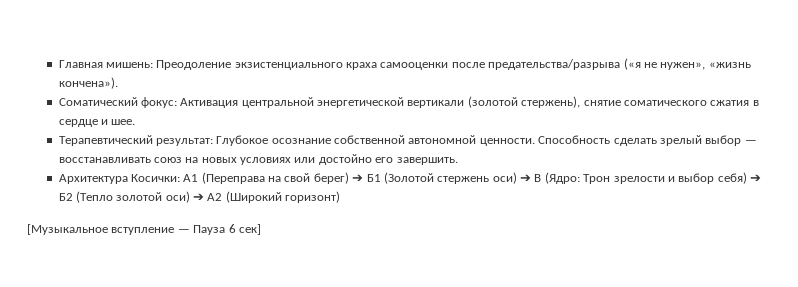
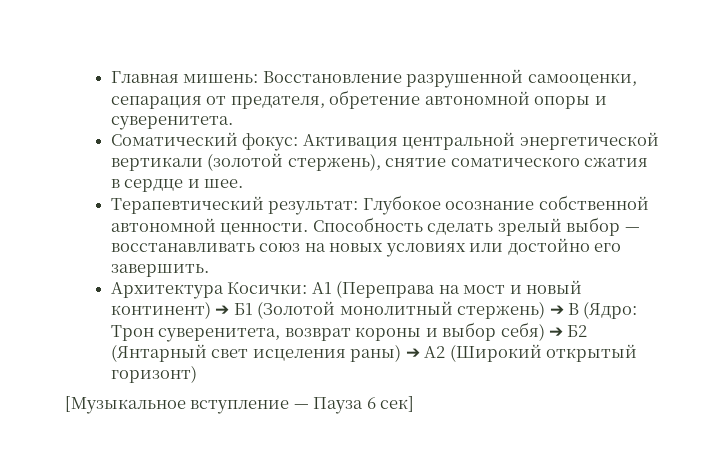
[156,58,751,70] [58,77,118,89] Преодоление экзистенциального краха самооценки после предательства/разрыва («я не нужен», «жизнь кончена»). -> [262,69,637,88] [110,90,607,109] [110,116,233,130] Восстановление разрушенной самооценки, сепарация от предателя, обретение автономной опоры и суверенитета.
[284,172,349,184] свой берег) -> [463,280,582,294] [110,301,211,319] мост и новый континент)
[437,172,517,184] стержень оси) -> [339,301,546,319] монолитный стержень)
[613,176,665,184] зрелости -> [158,327,422,342] суверенитета, возврат короны
[75,191,190,203] (Тепло золотой оси) -> [110,344,402,362] (Янтарный свет исцеления раны)
(282, 197) none -> [545,344,637,362] открытый

